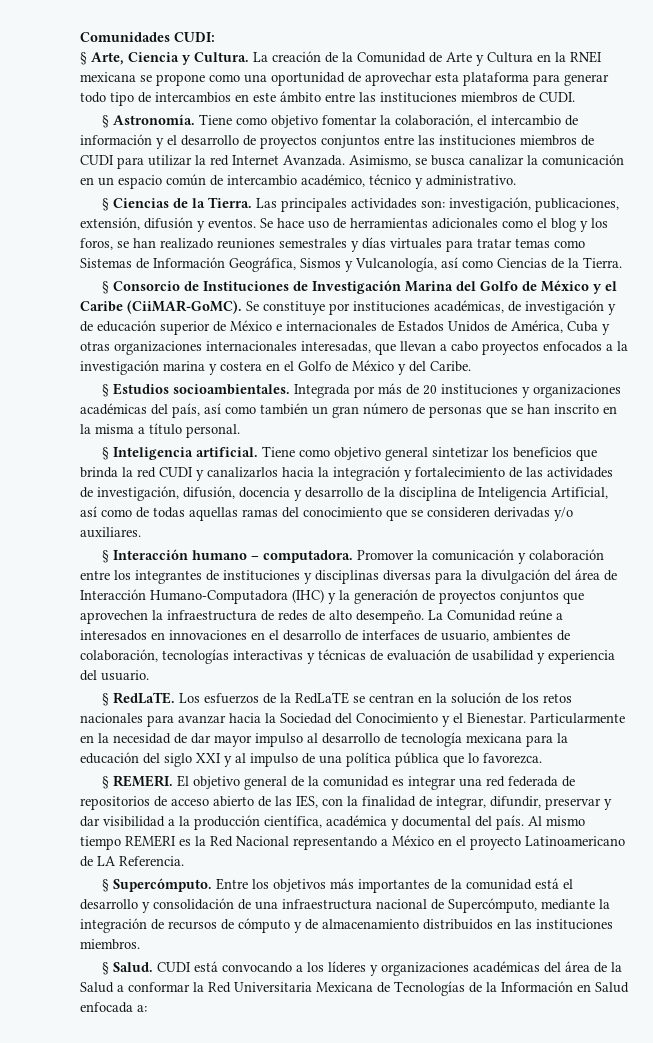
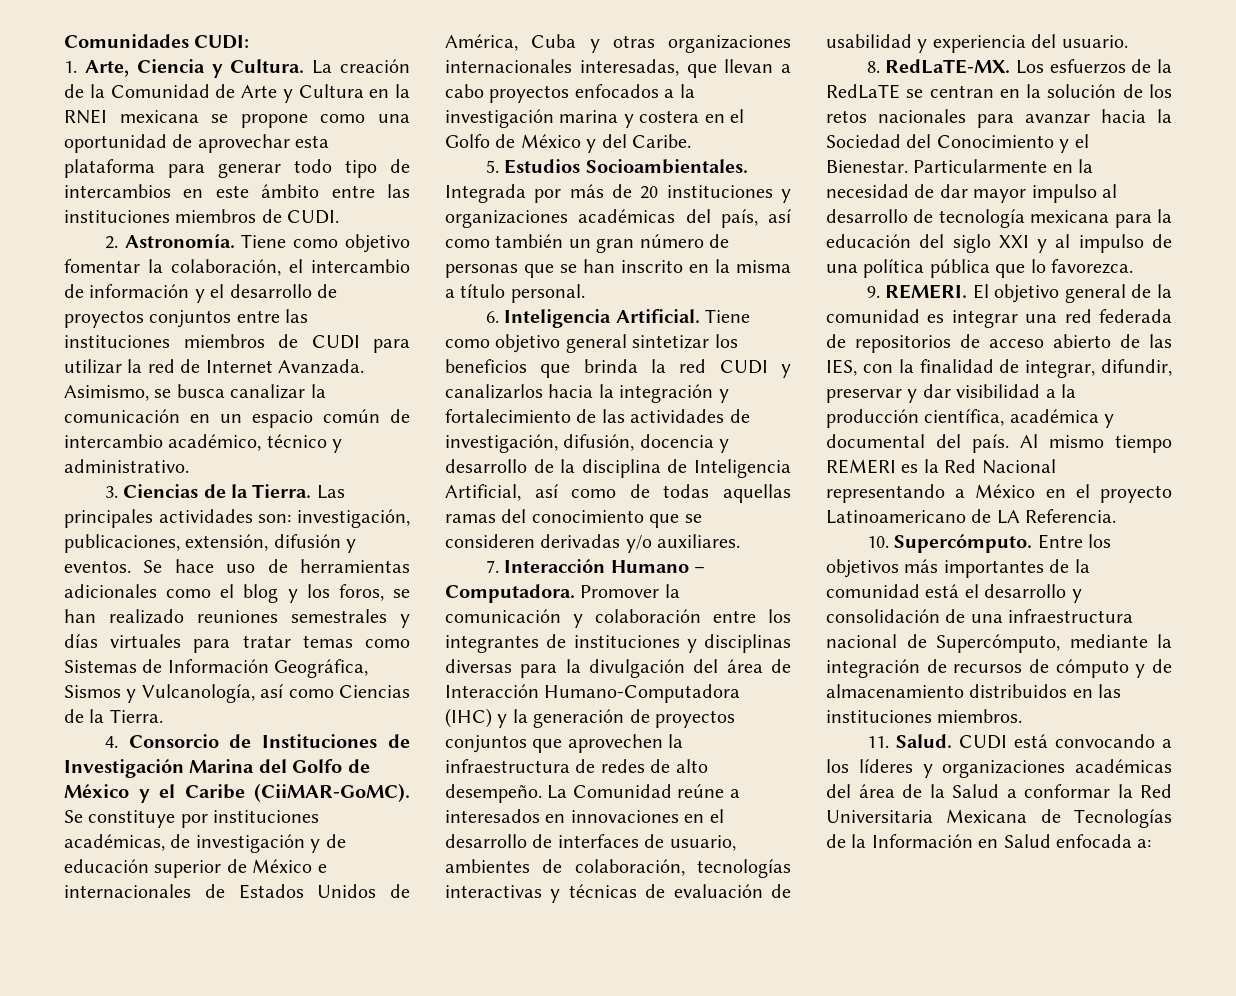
[80,52,87,65] § -> [64,61,77,73] 1.
[102,115,110,128] § -> [104,236,118,249] 2.
(229, 160) none -> [180,359,201,373] de
[102,198,110,211] § -> [104,486,118,498] 3.
[102,281,110,294] § -> [104,736,118,748] 4.
[102,383,291,397] § Estudios socioambientales. -> [485,159,748,174] 5. Estudios Socioambientales.
[102,447,259,460] § Inteligencia artificial. -> [485,309,700,328] 6. Inteligencia Artificial.
[102,549,354,563] § Interacción humano – computadora. -> [485,559,705,573] [445,584,575,603] 7. Interacción Humano – Computadora.
[102,692,176,706] § RedLaTE. -> [866,59,1011,74] 8. RedLaTE-MX.
[102,776,110,789] § -> [866,286,880,298] 9.
[102,879,110,892] § -> [866,536,889,548] 10.
[102,962,110,975] § -> [866,736,889,748] 11.

